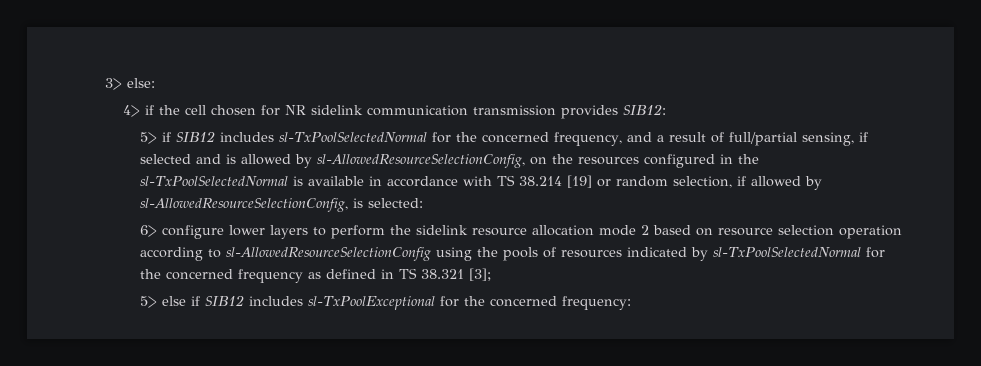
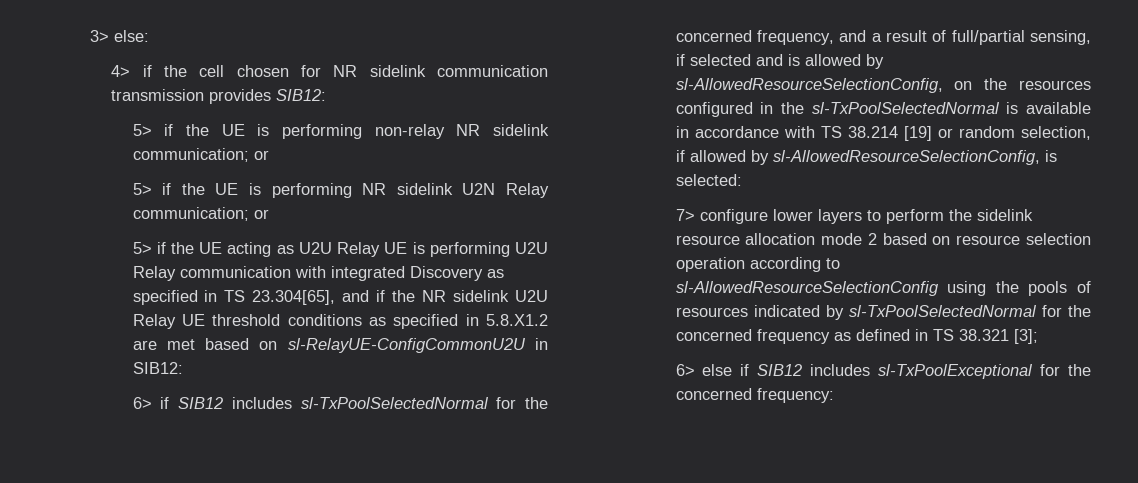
(172, 137) none -> [185,124,549,139] [132,148,269,162] [132,183,549,198] [132,207,269,221] [132,242,548,257] [132,266,504,281] [132,290,549,305] [132,314,549,329] [132,338,548,353] [132,362,183,374] [132,397,170,409] the UE is performing non-relay NR sidelink communication; or // 5> if the UE is performing NR sidelink U2N Relay communication; or // 5> if the UE acting as U2U Relay UE is performing U2U Relay communication with integrated Discovery as specified in TS 23.304[65], and if the NR sidelink U2U Relay UE threshold conditions as specified in 5.8.X1.2 are met based on sl-RelayUE-ConfigCommonU2U in SIB12: // 6> if
[140,225,158,237] 6> -> [675,209,695,221] 7>
[140,296,158,308] 5> -> [675,364,695,376] 6>

